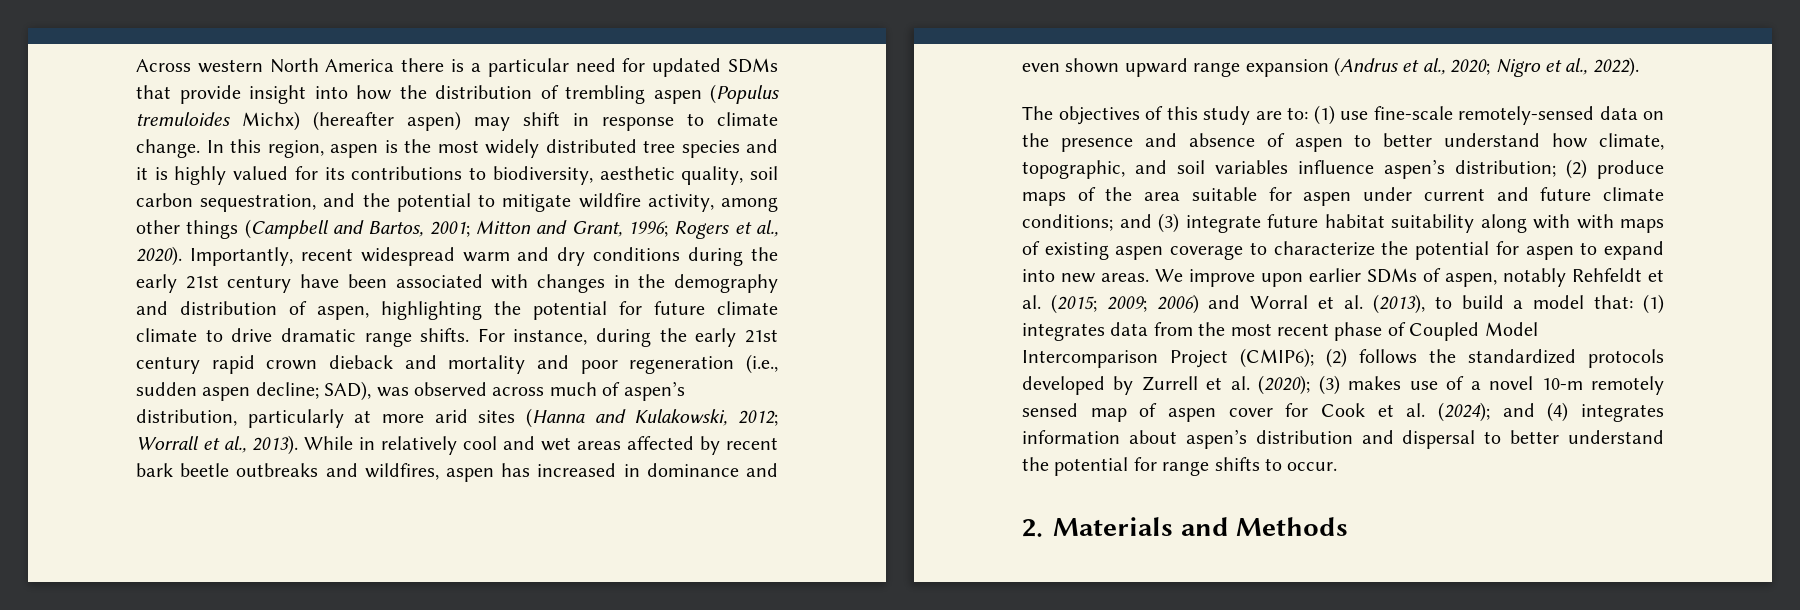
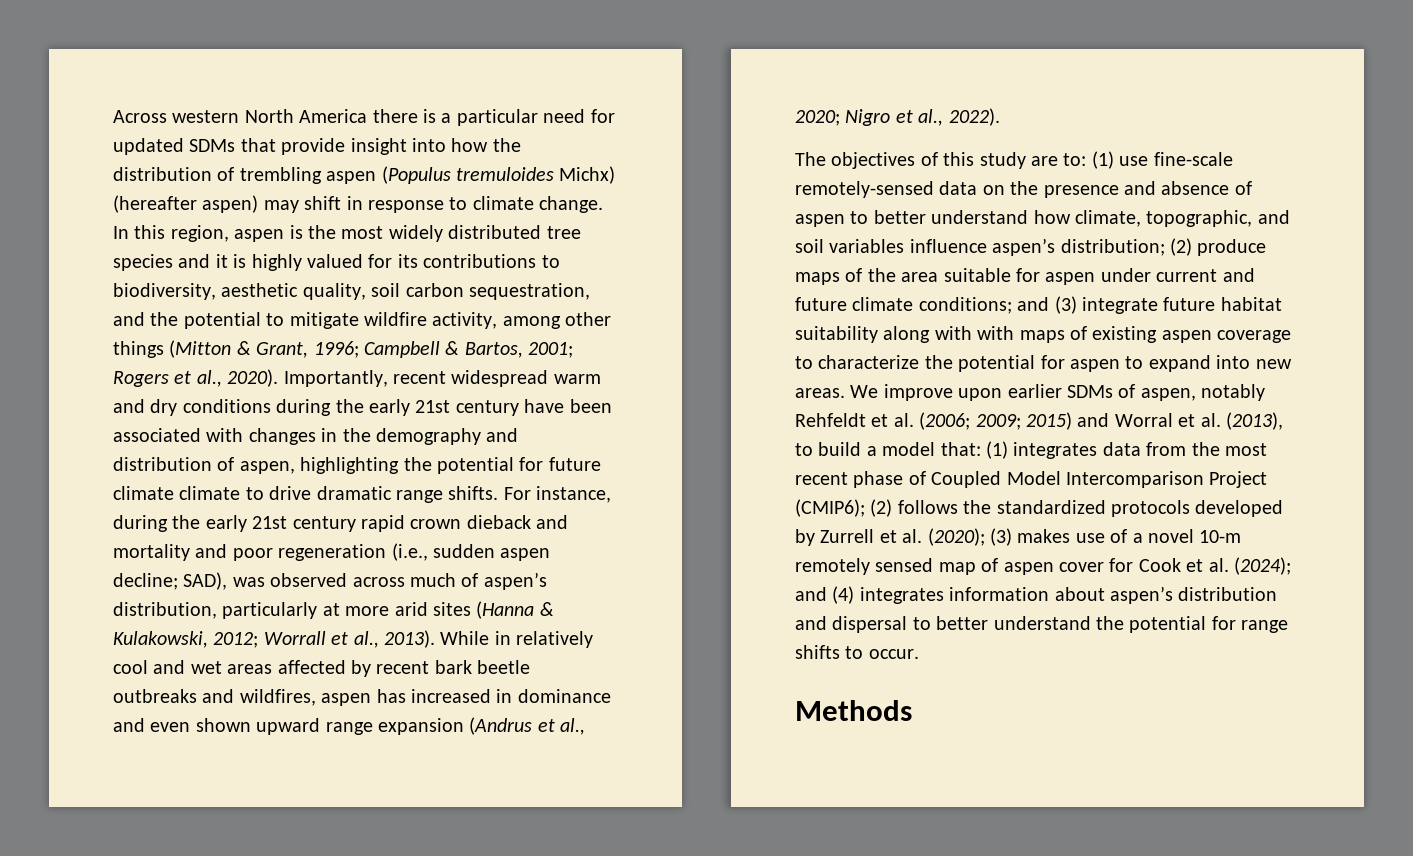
[244,219,668,239] (Campbell and Bartos, 2001; Mitton and Grant, 1996; -> [169,340,574,358] (Mitton & Grant, 1996; Campbell & Bartos, 2001;
[594,409,626,423] and -> [539,602,554,616] &
[1050,294,1199,314] (2015; 2009; 2006) -> [919,412,1072,430] (2006; 2009; 2015)
[1022,517,1229,537] 2. Materials and -> (919, 654) none

